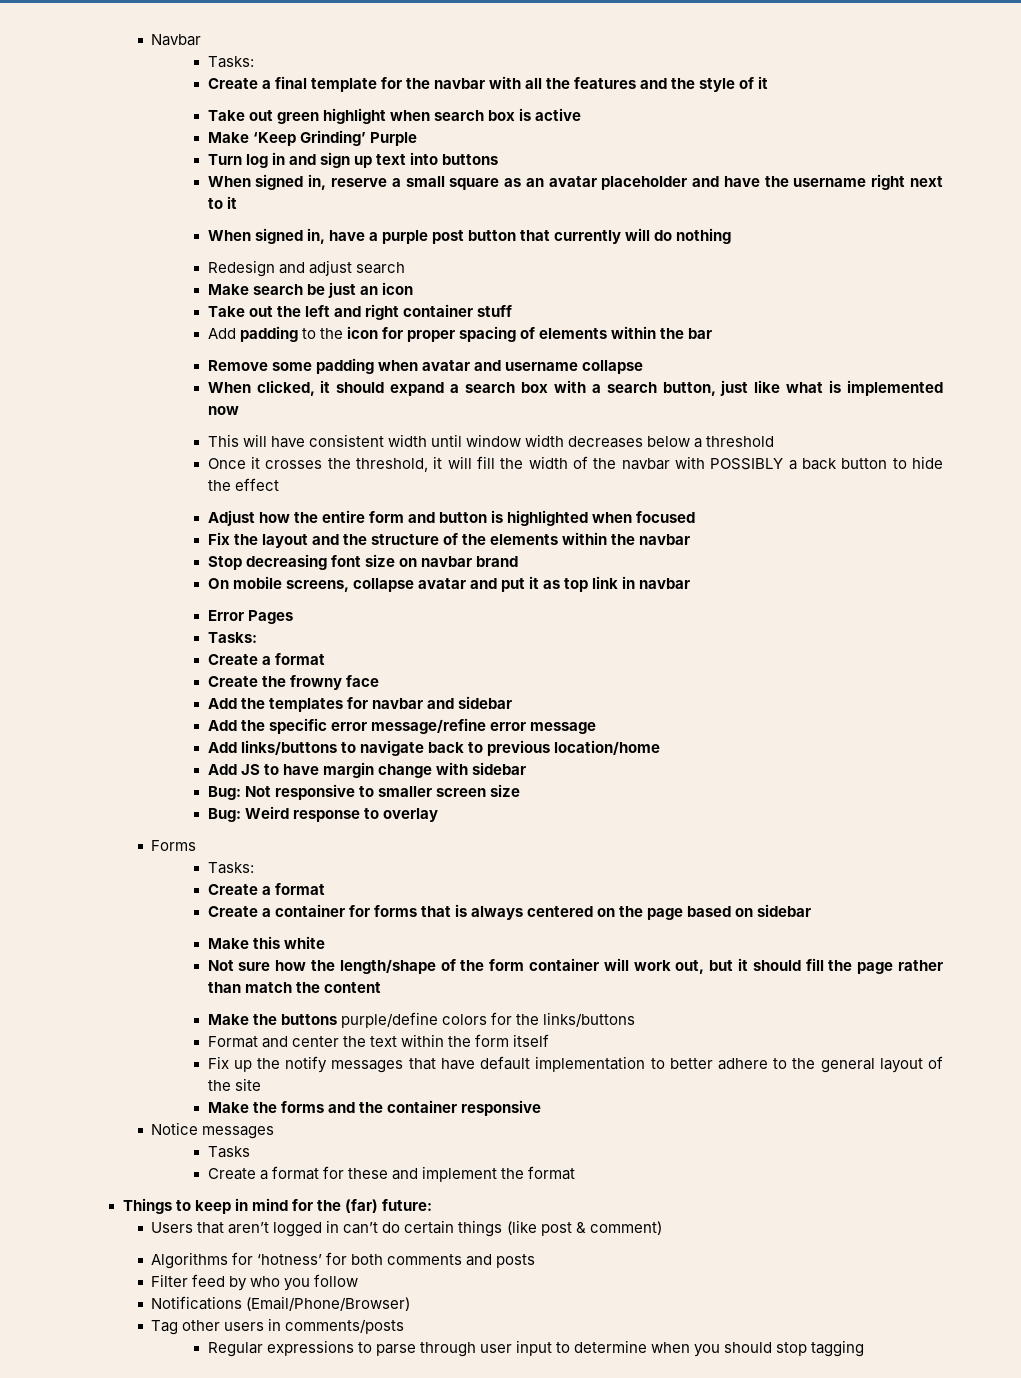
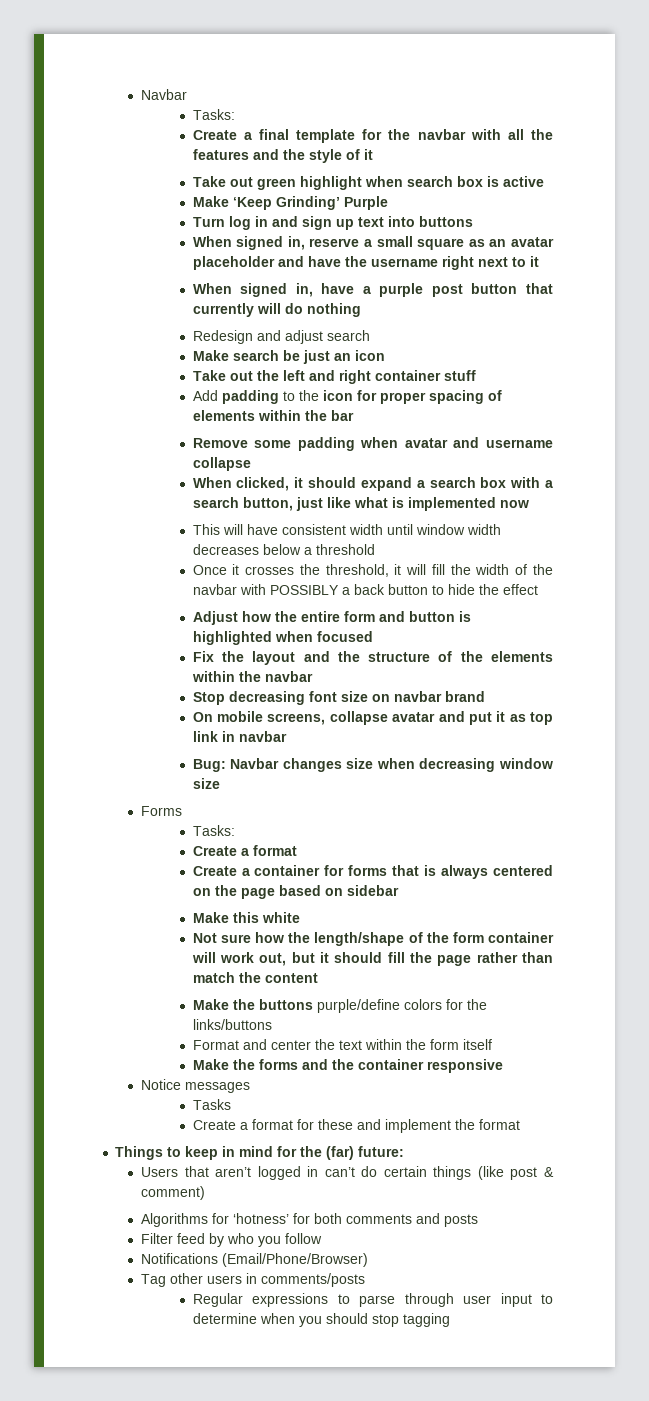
[207,610,293,624] [207,632,257,643] [207,653,325,665] [207,675,379,690] [207,696,512,712] [207,718,596,734] [207,740,660,756] [207,762,526,778] [207,784,520,800] [207,806,438,822] Error Pages // Tasks: // Create a format // Create the frowny face // Add the templates for navbar and sidebar // Add the specific error message/refine error message // Add links/buttons to navigate back to previous location/home // Add JS to have margin change with sidebar // Bug: Not responsive to smaller screen size // Bug: Weird response to overlay -> [192,758,553,772] [192,778,220,789] Bug: Navbar changes size when decreasing window size
[207,1056,944,1073] [207,1078,261,1091] // Fix up the notify messages that have default implementation to better adhere to the general layout of the site -> (492, 1044) none

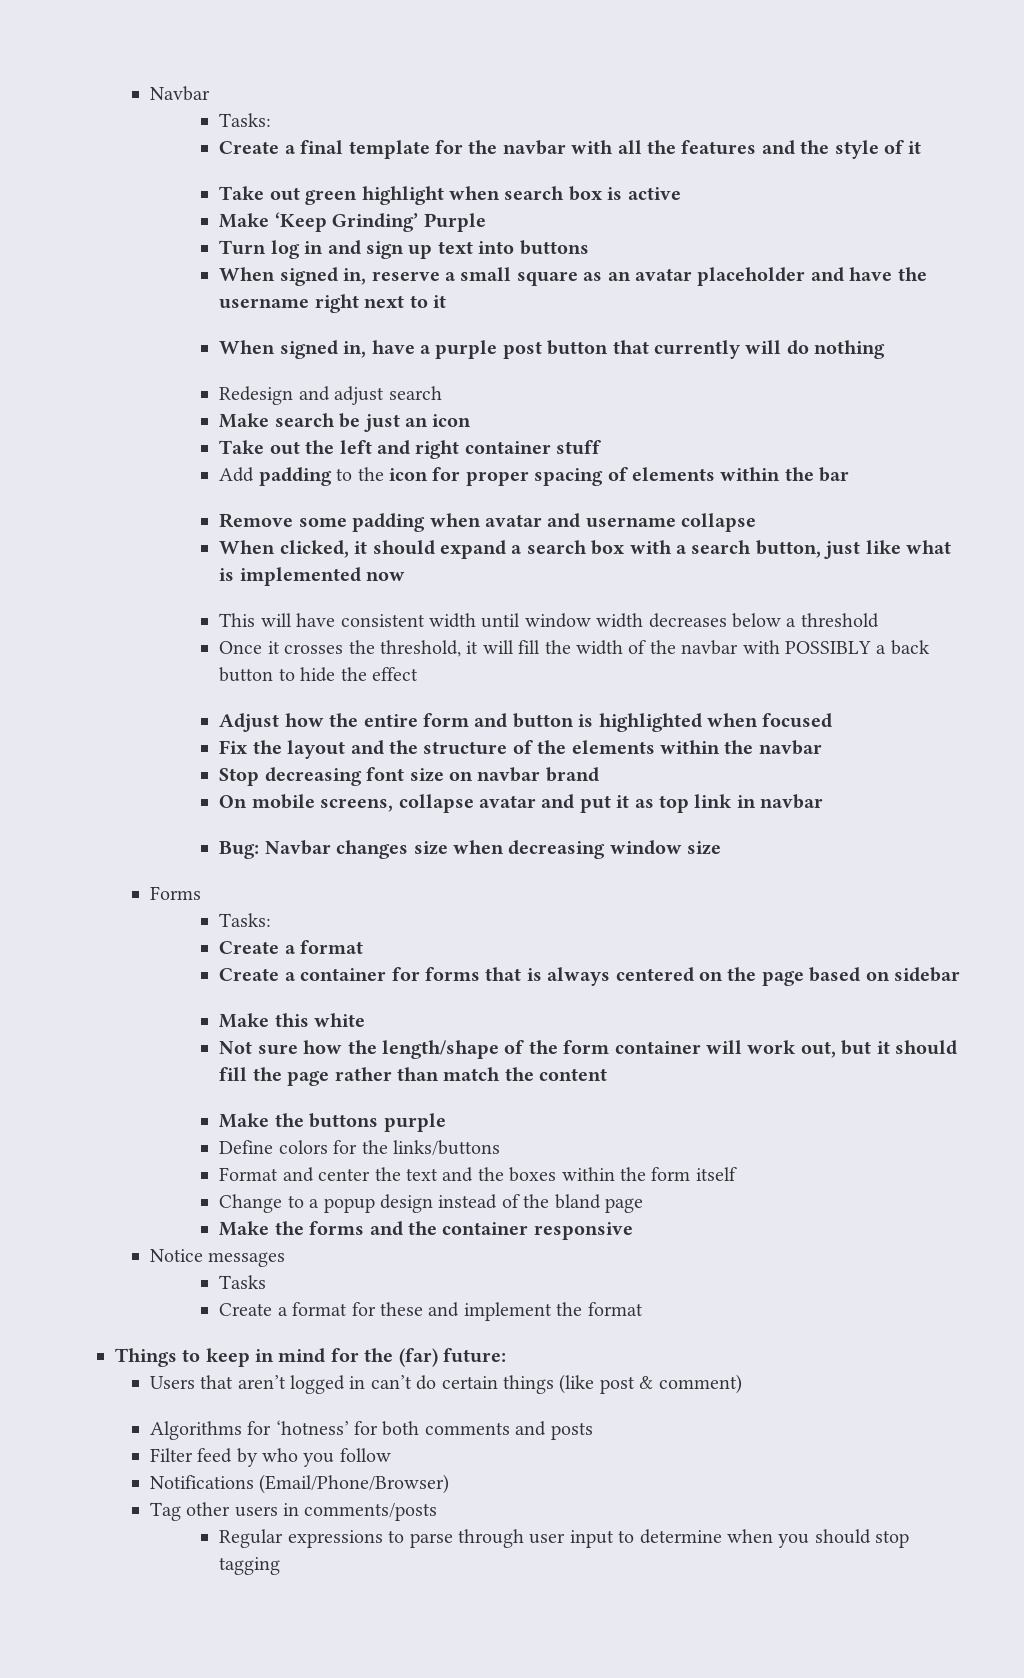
[316,999,400,1013] purple/define -> [383,1113,446,1132] [219,1140,274,1154] purple // Define
(362, 1045) none -> [442,1167,557,1182] and the boxes
(492, 1044) none -> [219,1194,644,1213] // Change to a popup design instead of the bland page

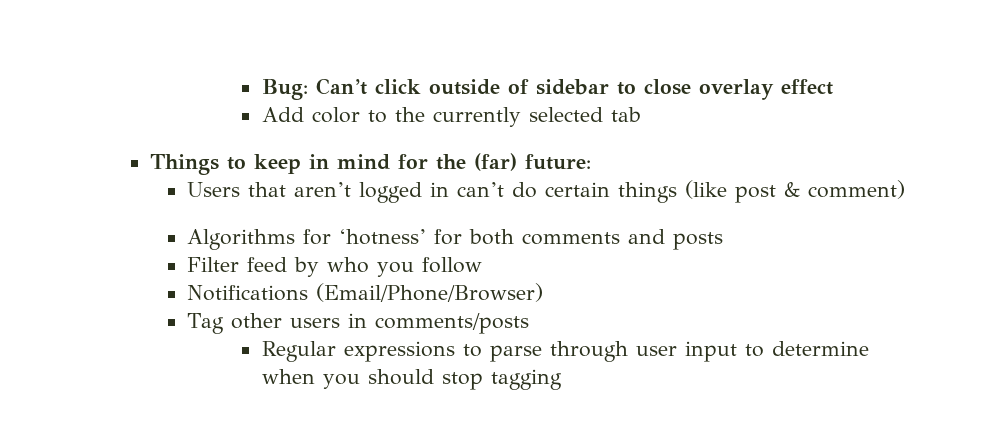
[149,86,210,101] [219,113,272,127] [219,140,922,159] [219,186,681,205] [219,212,486,232] [219,240,589,259] [219,267,927,286] [219,294,447,313] [219,340,886,359] [219,386,442,405] [219,413,472,432] [219,440,602,459] Navbar // Tasks: // Create a final template for the navbar with all the features and the style of it // Take out green highlight when search box is active // Make ‘Keep Grinding’ Purple // Turn log in and sign up text into buttons // When signed in, reserve a small square as an avatar placeholder and have the username right next to it // When signed in, have a purple post button that currently will do nothing // Redesign and adjust search // Make search be just an icon // Take out the left and right container stuff -> [261,78,833,100] Bug: Can’t click outside of sidebar to close overlay effect
[258,467,332,486] padding -> [311,107,360,123] color
[389,467,850,486] [219,513,757,532] [219,540,952,559] [219,567,406,586] [219,613,879,628] [219,640,930,657] [219,667,419,682] [219,713,833,732] [219,740,822,759] [219,767,599,786] [219,794,824,813] [219,840,722,859] [149,886,201,900] [219,913,272,927] [219,940,364,954] [219,967,961,986] [219,1013,366,1028] [219,1040,958,1059] [219,1067,608,1086] [219,1113,446,1132] [219,1140,501,1156] [219,1167,737,1182] [219,1194,644,1213] [219,1221,633,1240] [149,1249,286,1267] [219,1275,267,1289] [219,1302,643,1321] icon for proper spacing of elements within the bar // Remove some padding when avatar and username collapse // When clicked, it should expand a search box with a search button, just like what is implemented now // This will have consistent width until window width decreases below a threshold // Once it crosses the threshold, it will fill the width of the navbar with POSSIBLY a back button to hide the effect // Adjust how the entire form and button is highlighted when focused // Fix the layout and the structure of the elements within the navbar // Stop decreasing font size on navbar brand // On mobile screens, collapse avatar and put it as top link in navbar // Bug: Navbar changes size when decreasing window size // Forms // Tasks: // Create a format // Create a container for forms that is always centered on the page based on sidebar // Make this white // Not sure how the length/shape of the form container will work out, but it should fill the page rather than match the content // Make the buttons purple // Define colors for the links/buttons // Format and center the text and the boxes within the form itself // Change to a popup design instead of the bland page // Make the forms and the container responsive // Notice messages // Tasks // Create a format for these and implement the format -> [432,107,641,127] currently selected tab

